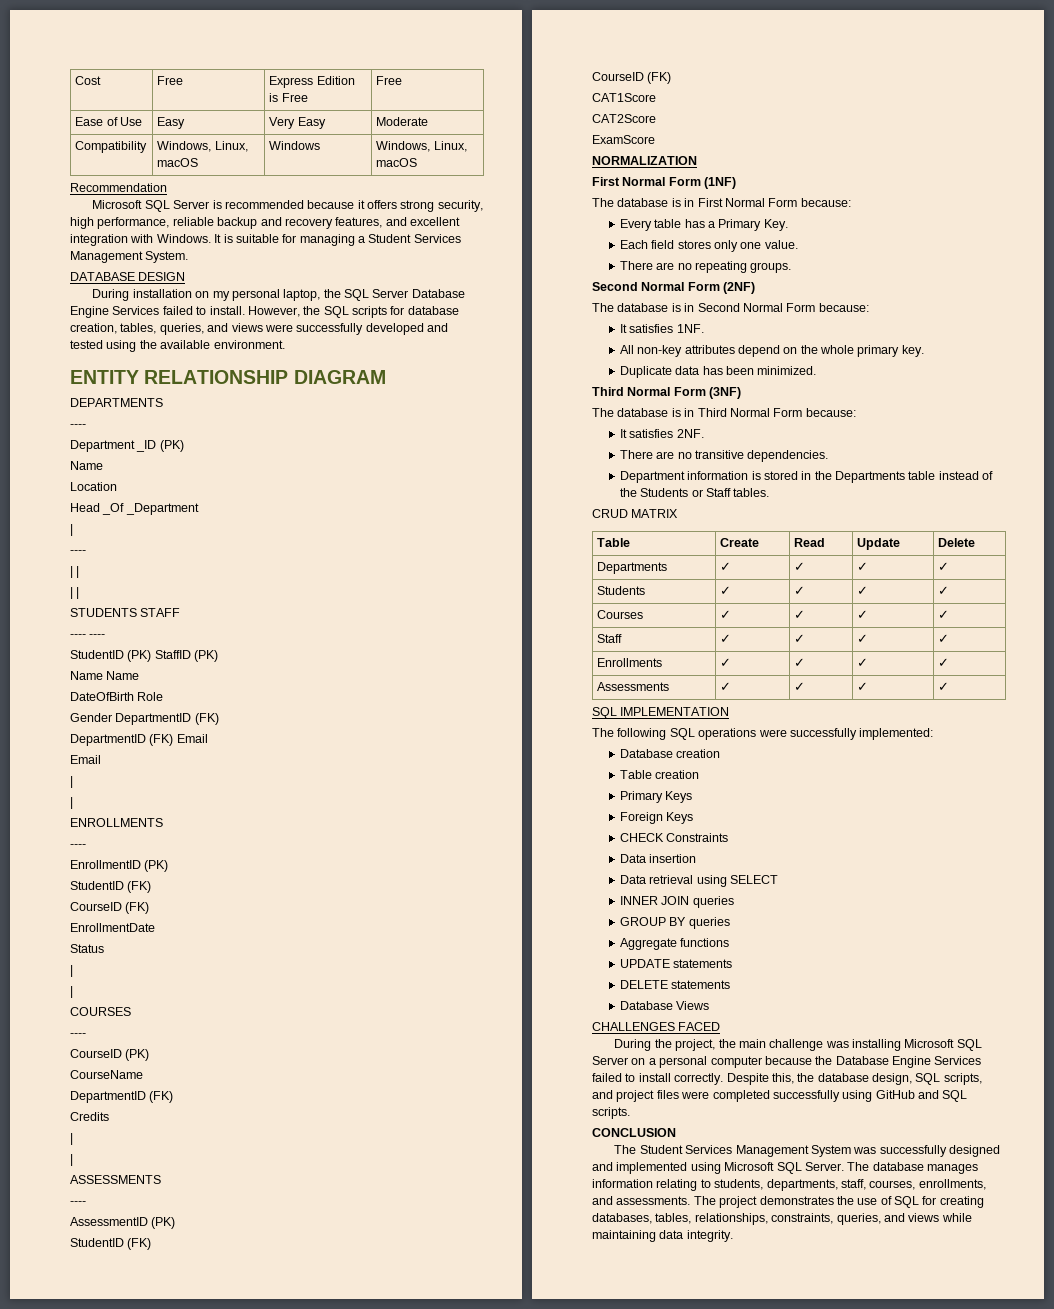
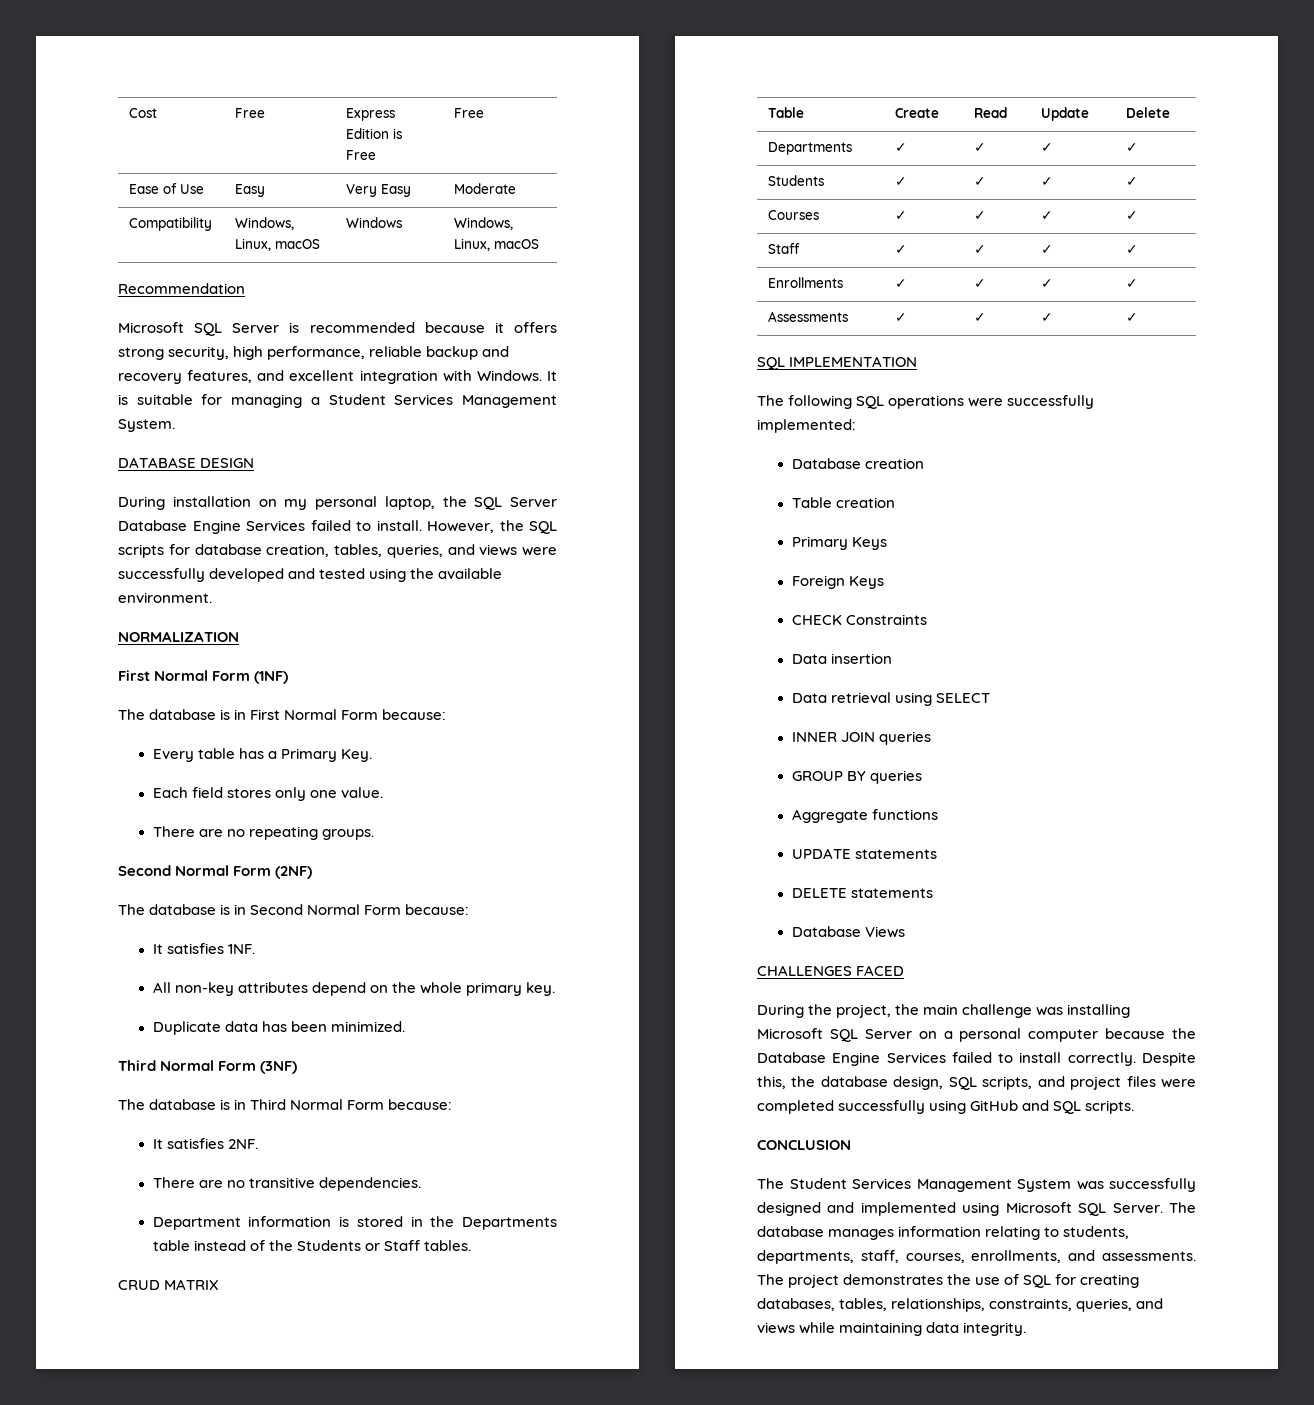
[70,370,386,384] [70,398,163,407] [70,424,86,428] [70,440,184,452] [70,461,103,470] [70,482,117,491] [70,503,199,515] [70,524,73,536] [70,550,86,554] [70,566,80,578] [70,587,80,599] [70,608,181,617] [70,634,106,638] [70,650,219,662] [70,671,140,680] [70,692,164,701] [70,713,219,725] [70,734,208,746] [70,755,101,764] [70,776,73,788] [70,797,73,809] [70,818,163,827] [70,844,86,848] [70,860,169,872] [70,881,152,893] [70,902,150,914] [70,923,155,932] [70,944,104,953] [70,965,73,977] [70,986,73,998] [70,1007,131,1016] [70,1033,86,1037] [70,1049,150,1061] [70,1070,143,1079] [70,1091,174,1103] [70,1112,109,1121] [70,1133,73,1145] [70,1154,73,1166] [70,1175,161,1184] [70,1201,86,1205] [70,1217,176,1229] [70,1238,152,1250] [592,72,672,84] [592,93,656,102] [592,114,656,123] [592,135,655,144] // ENTITY RELATIONSHIP DIAGRAM // DEPARTMENTS // ---- // Department _ID (PK) // Name // Location // Head _Of _Department // | // ---- // | | // | | // STUDENTS STAFF // ---- ---- // StudentID (PK) StaffID (PK) // Name Name // DateOfBirth Role // Gender DepartmentID (FK) // DepartmentID (FK) Email // Email // | // | // ENROLLMENTS // ---- // EnrollmentID (PK) // StudentID (FK) // CourseID (FK) // EnrollmentDate // Status // | // | // COURSES // ---- // CourseID (PK) // CourseName // DepartmentID (FK) // Credits // | // | // ASSESSMENTS // ---- // AssessmentID (PK) // StudentID (FK) // CourseID (FK) // CAT1Score // CAT2Score // ExamScore -> (212, 597) none

